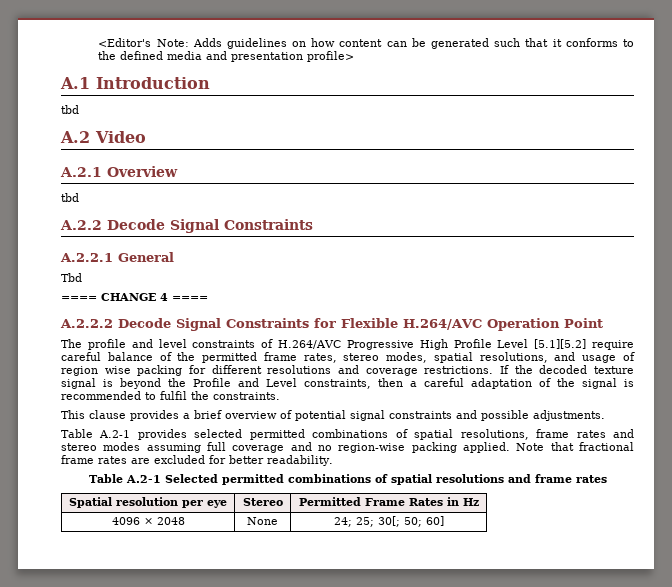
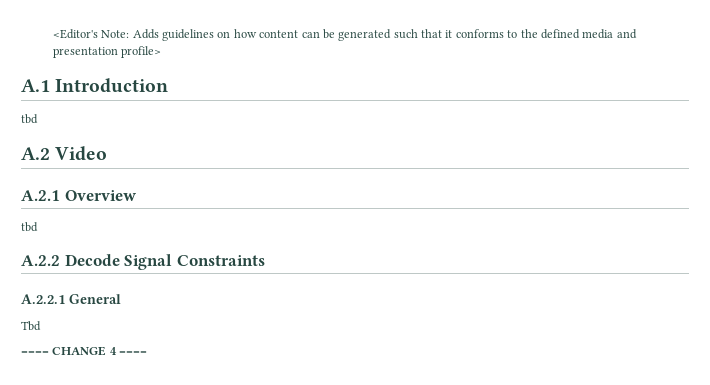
[60,318,603,331] [61,339,634,350] [61,352,635,363] [61,365,635,376] [61,378,634,389] [61,391,280,400] [61,410,605,421] [61,429,634,440] [61,442,634,453] [61,455,333,466] [88,474,607,485] [69,497,227,508] [242,498,283,506] [298,497,479,506] [111,517,185,525] [247,517,278,525] [333,516,444,527] // A.2.2.2 Decode Signal Constraints for Flexible H.264/AVC Operation Point // The profile and level constraints of H.264/AVC Progressive High Profile Level [5.1][5.2] require careful balance of the permitted frame rates, stereo modes, spatial resolutions, and usage of region wise packing for different resolutions and coverage restrictions. If the decoded texture signal is beyond the Profile and Level constraints, then a careful adaptation of the signal is recommended to fulfil the constraints. // This clause provides a brief overview of potential signal constraints and possible adjustments. // Table A.2-1 provides selected permitted combinations of spatial resolutions, frame rates and stereo modes assuming full coverage and no region-wise packing applied. Note that fractional frame rates are excluded for better readability. // Table A.2-1 Selected permitted combinations of spatial resolutions and frame rates // Spatial resolution per eye | Stereo | Permitted Frame Rates in Hz // 4096 × 2048 | None | 24; 25; 30[; 50; 60] -> (148, 353) none

